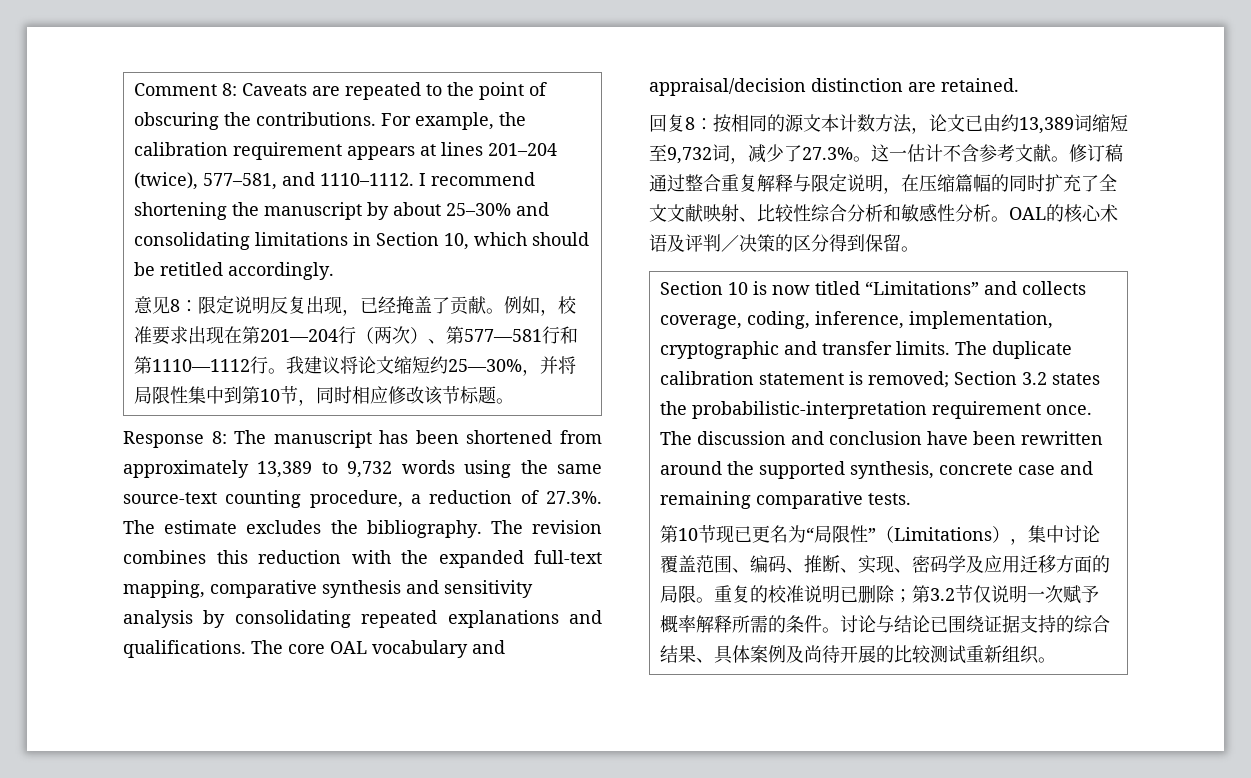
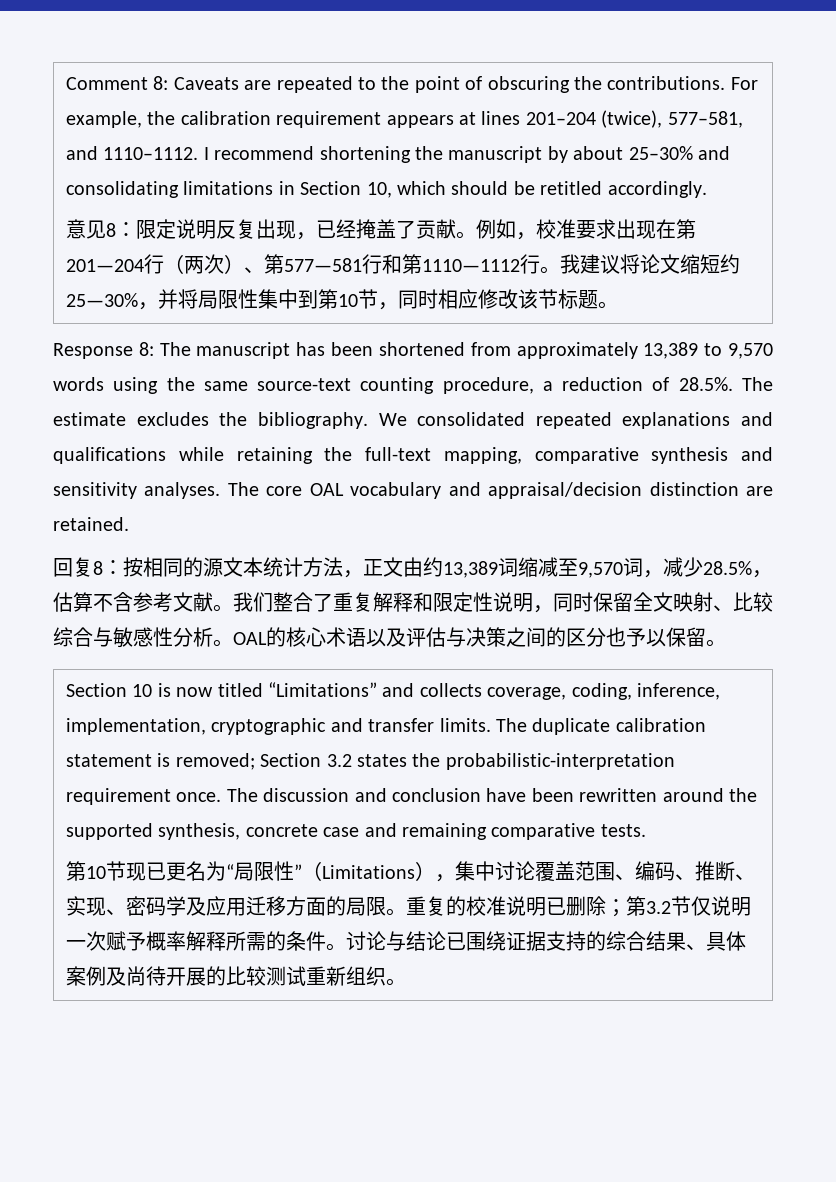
[347,461,393,478] 9,732 -> [728,343,774,359] 9,570
[545,491,602,504] 27.3%. -> [678,377,733,391] 28.5%.
[490,520,602,534] [123,550,524,568] The revision combines this reduction with the expanded -> [378,412,773,429] [53,447,353,464] We consolidated repeated explanations and qualifications while retaining the
[123,610,602,628] [123,640,246,658] analysis by consolidating repeated explanations and qualifications. -> [144,482,221,499] analyses.
[839,114,1128,134] [649,144,1123,164] [649,173,1117,194] [649,204,901,222] 计数方法，论文已由约13,389词缩短至9,732词，减少了27.3%。这一估计不含参考文献。修订稿通过整合重复解释与限定说明，在压缩篇幅的同时扩充了全文文献映射、比较性综合分析和 -> [263,557,772,578] [53,592,773,613] [53,627,113,647] 统计方法，正文由约13,389词缩减至9,570词，减少28.5%，估算不含参考文献。我们整合了重复解释和限定性说明，同时保留全文映射、比较综合与
[667,234,865,252] 及评判／决策的区分得到 -> [366,627,666,647] 以及评估与决策之间的区分也予以

